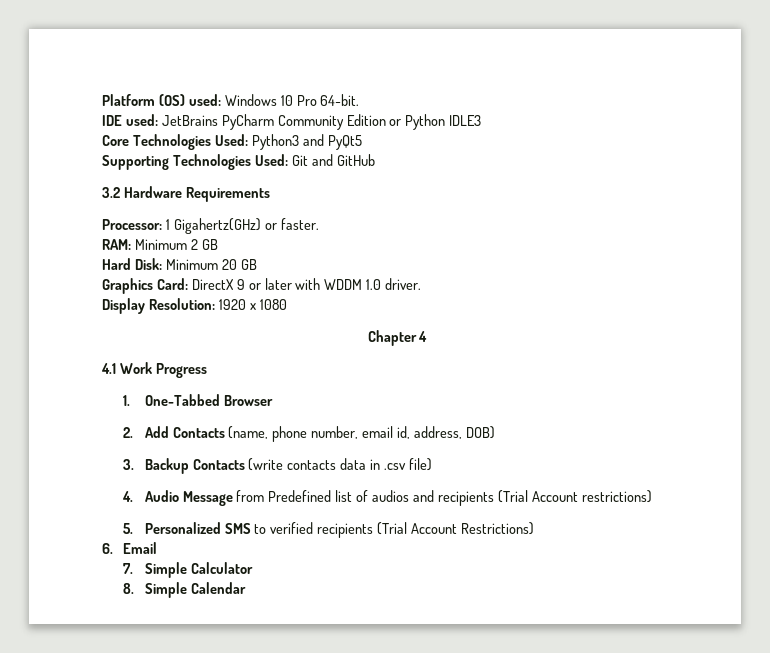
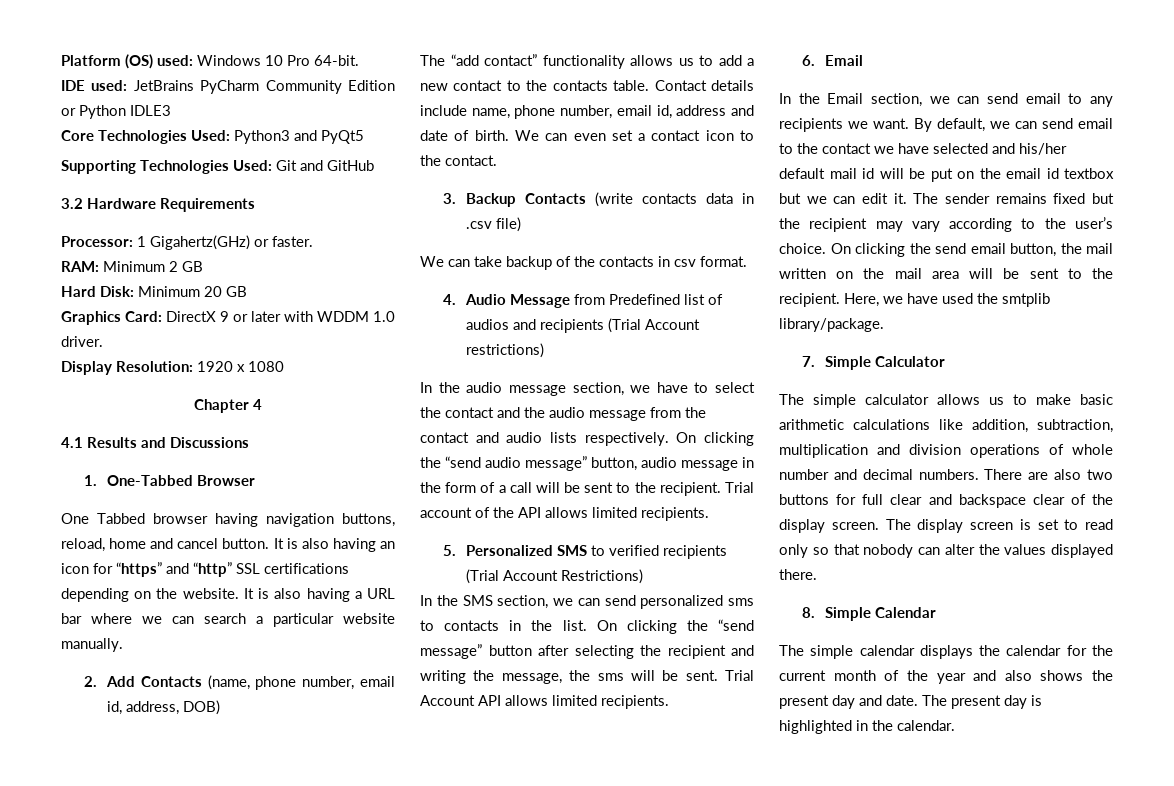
[119,362,207,378] Work Progress -> [87,437,249,448] Results and Discussions
(273, 400) none -> [61,513,395,527] [61,538,395,552] [61,562,349,577] [61,588,396,602] [61,613,395,627] [61,638,123,652] // One Tabbed browser having navigation buttons, reload, home and cancel button. It is also having an icon for “https” and “http” SSL certifications depending on the website. It is also having a URL bar where we can search a particular website manually.
(495, 432) none -> [420,54,754,69] [420,80,754,91] [420,105,754,119] [420,130,754,141] [420,155,497,166] // The “add contact” functionality allows us to add a new contact to the contacts table. Contact details include name, phone number, email id, address and date of birth. We can even set a contact icon to the contact.
(433, 464) none -> [420,256,747,270] // We can take backup of the contacts in csv format.
(652, 496) none -> [420,382,755,396] [420,407,706,421] [420,432,754,446] [420,456,754,471] [420,482,754,496] [420,507,709,521] // In the audio message section, we have to select the contact and the audio message from the contact and audio lists respectively. On clicking the “send audio message” button, audio message in the form of a call will be sent to the recipient. Trial account of the API allows limited recipients.
[102,542,158,554] [123,562,253,578] [123,582,246,598] 6. Email // 7. Simple Calculator // 8. Simple Calendar -> [420,595,754,609] [420,619,754,634] [420,644,754,659] [420,670,754,684] [420,695,669,709] [801,55,863,66] [779,93,1113,107] [779,118,1113,132] [779,143,1067,155] [779,168,1114,182] [779,193,1114,204] [779,217,1113,232] [779,243,1113,257] [779,268,1113,279] [779,293,1050,307] [779,318,884,332] [801,356,945,370] [779,394,1113,408] [779,419,1113,433] [779,444,1113,458] [779,469,1113,480] [779,494,1113,508] [779,519,1113,533] [779,544,1113,558] [779,569,817,580] [801,607,936,621] [779,645,1113,659] [779,670,1113,684] [779,695,1042,709] [779,720,955,734] In the SMS section, we can send personalized sms to contacts in the list. On clicking the “send message” button after selecting the recipient and writing the message, the sms will be sent. Trial Account API allows limited recipients. // 6. Email // In the Email section, we can send email to any recipients we want. By default, we can send email to the contact we have selected and his/her default mail id will be put on the email id textbox but we can edit it. The sender remains fixed but the recipient may vary according to the user’s choice. On clicking the send email button, the mail written on the mail area will be sent to the recipient. Here, we have used the smtplib library/package. // 7. Simple Calculator // The simple calculator allows us to make basic arithmetic calculations like addition, subtraction, multiplication and division operations of whole number and decimal numbers. There are also two buttons for full clear and backspace clear of the display screen. The display screen is set to read only so that nobody can alter the values displayed there. // 8. Simple Calendar // The simple calendar displays the calendar for the current month of the year and also shows the present day and date. The present day is highlighted in the calendar.

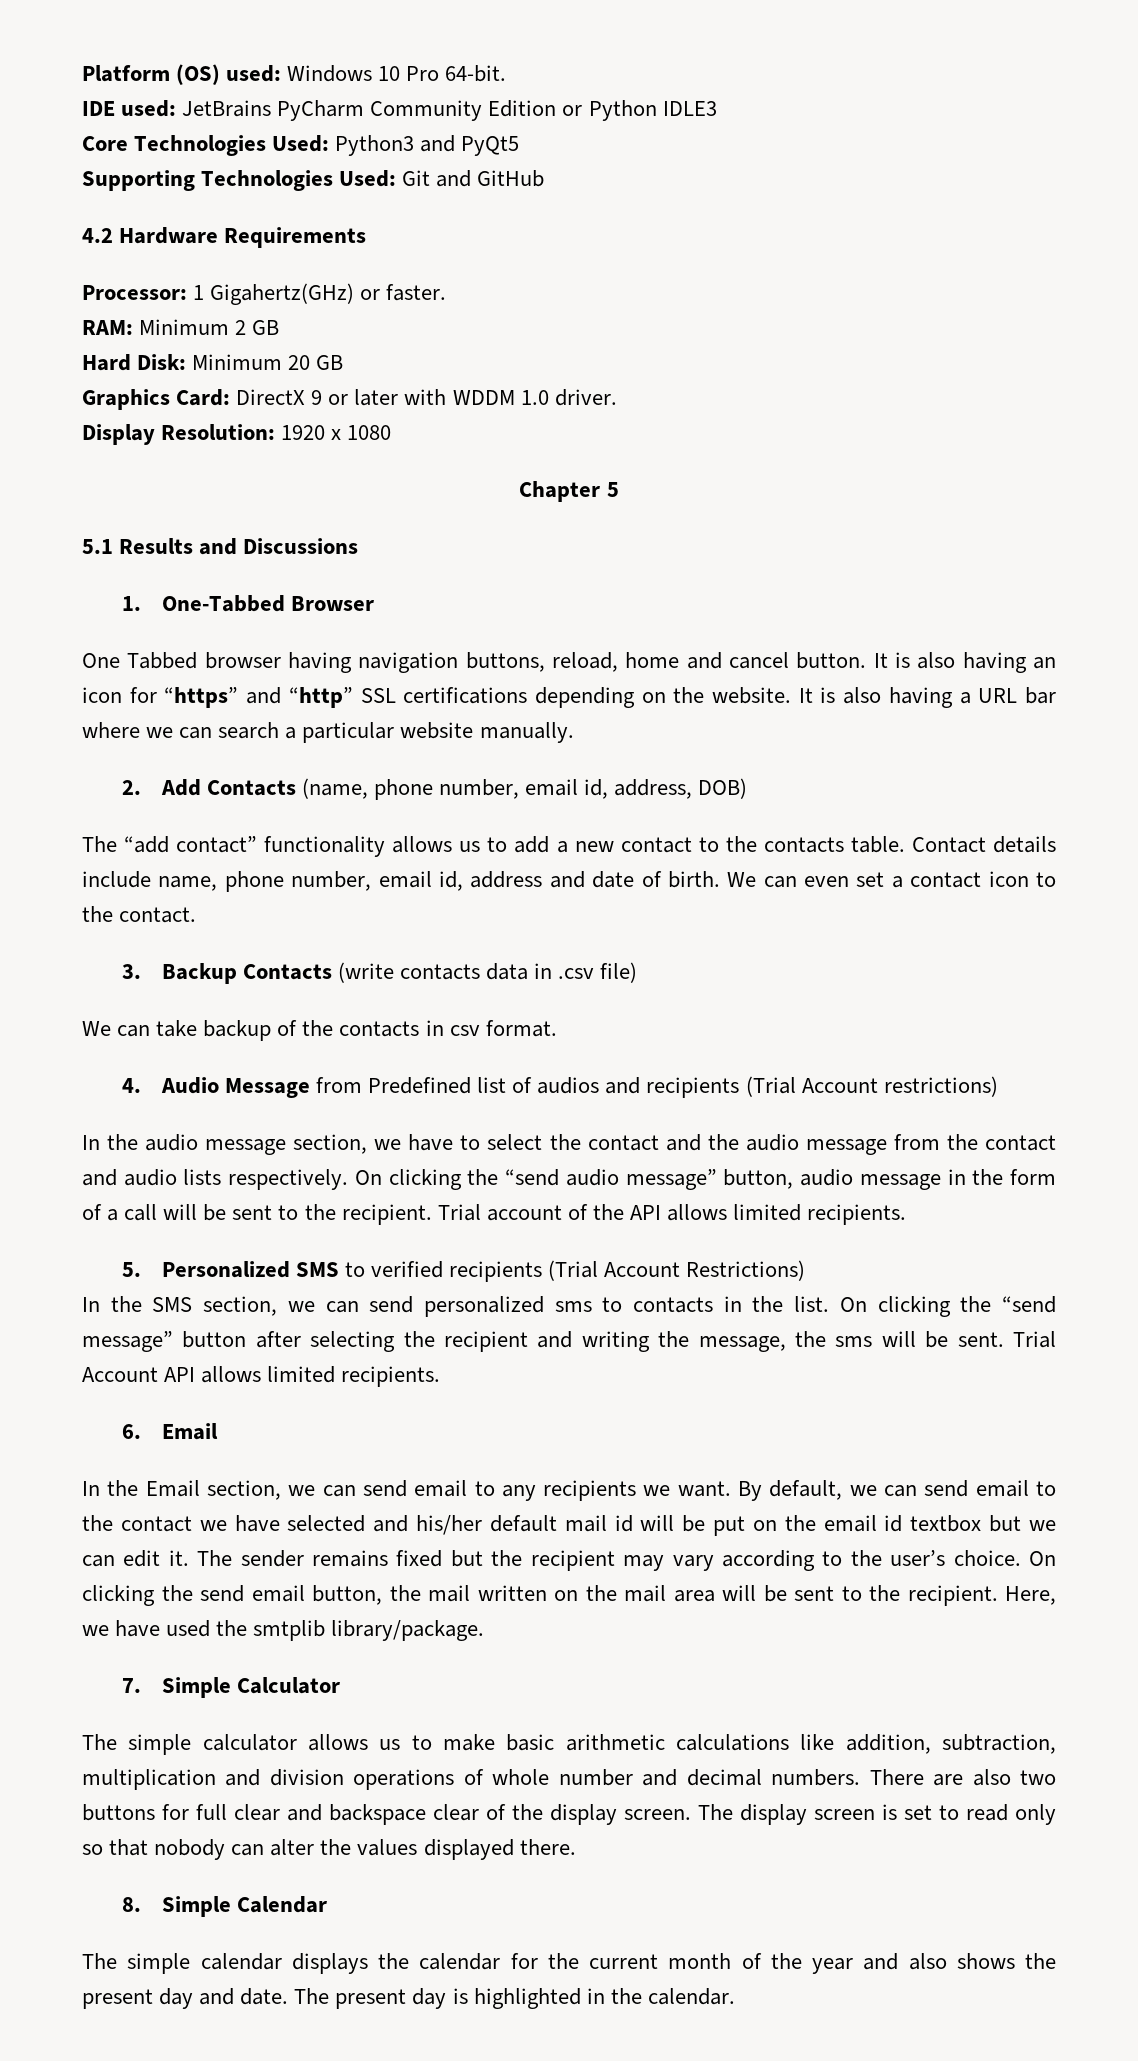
[61,198,83,209] 3.2 -> [82,228,113,243] 4.2
[253,399,262,410] [61,437,83,448] 4 // 4.1 -> [606,482,619,497] [82,539,113,554] 5 // 5.1

